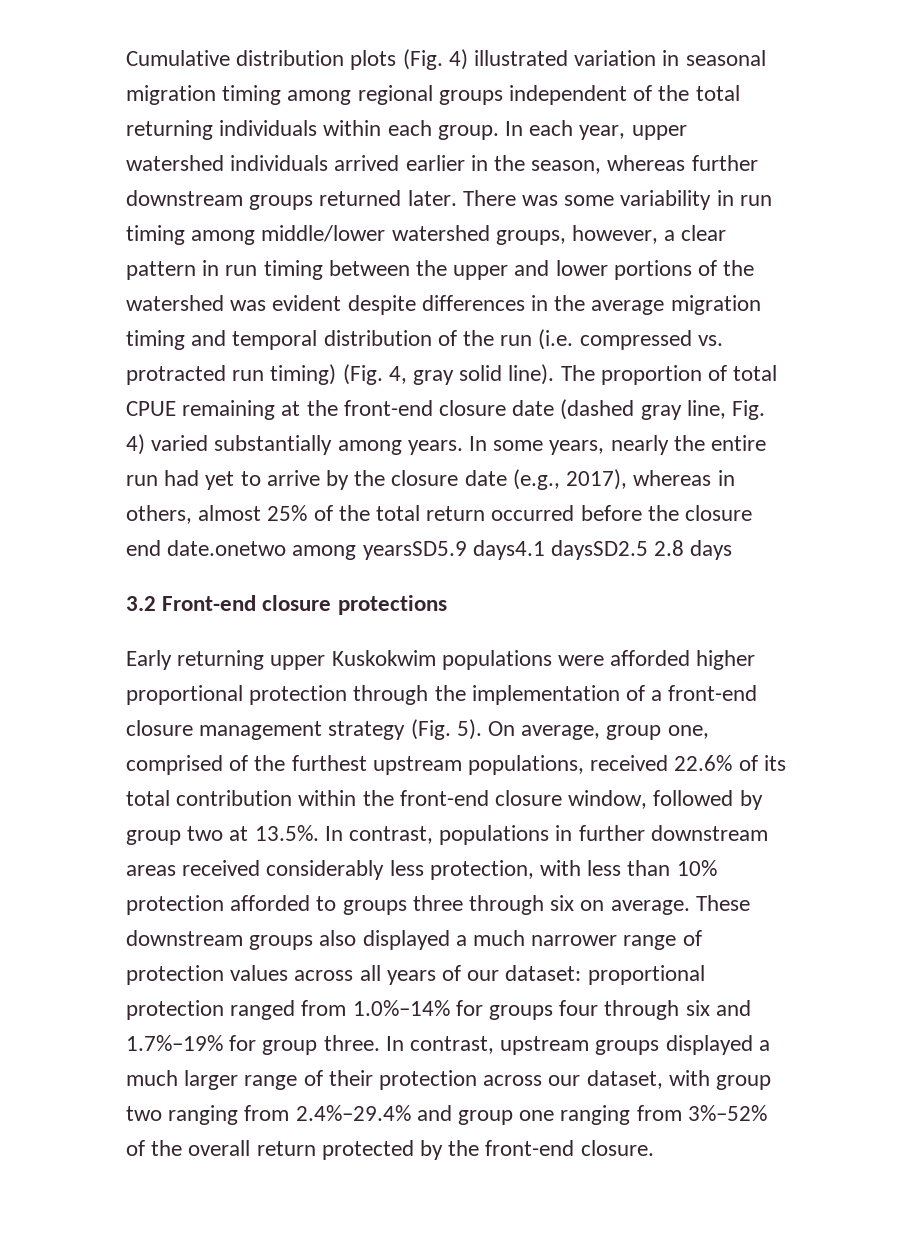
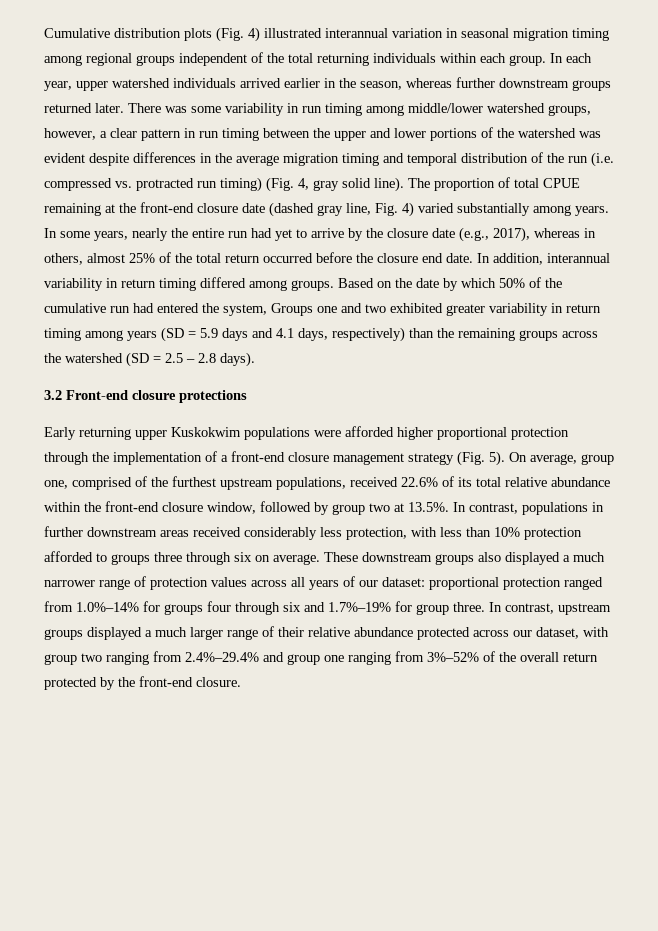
(569, 58) none -> [325,28,388,38] interannual
[167,540,733,560] date.onetwo among yearsSD5.9 days4.1 daysSD2.5 2.8 days -> [446,253,610,265] [44,277,562,291] [44,303,601,316] [44,327,598,342] [44,352,255,367] date. In addition, interannual variability in return timing differed among groups. Based on the date by which 50% of the cumulative run had entered the system, Groups one and two exhibited greater variability in return timing among years (SD = 5.9 days and 4.1 days, respectively) than the remaining groups across the watershed (SD = 2.5 – 2.8 days).
[176,790,293,806] contribution -> [505,477,610,487] relative abundance
[379,1070,478,1090] protection -> [308,627,470,640] relative abundance protected

